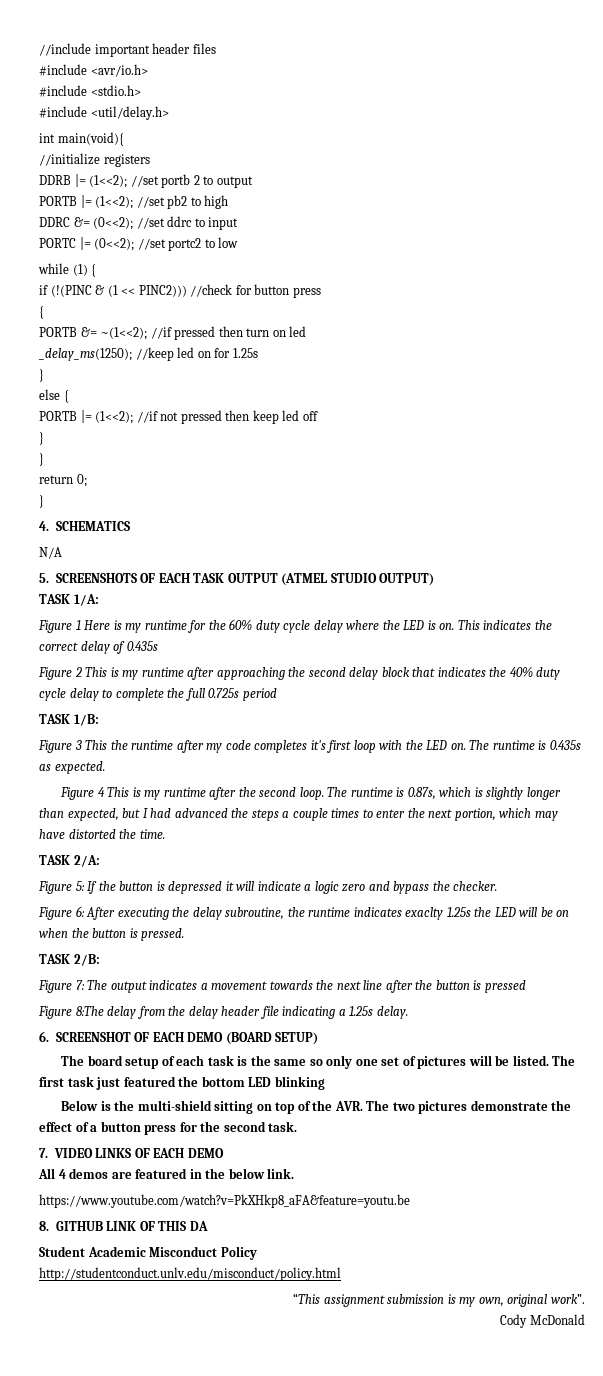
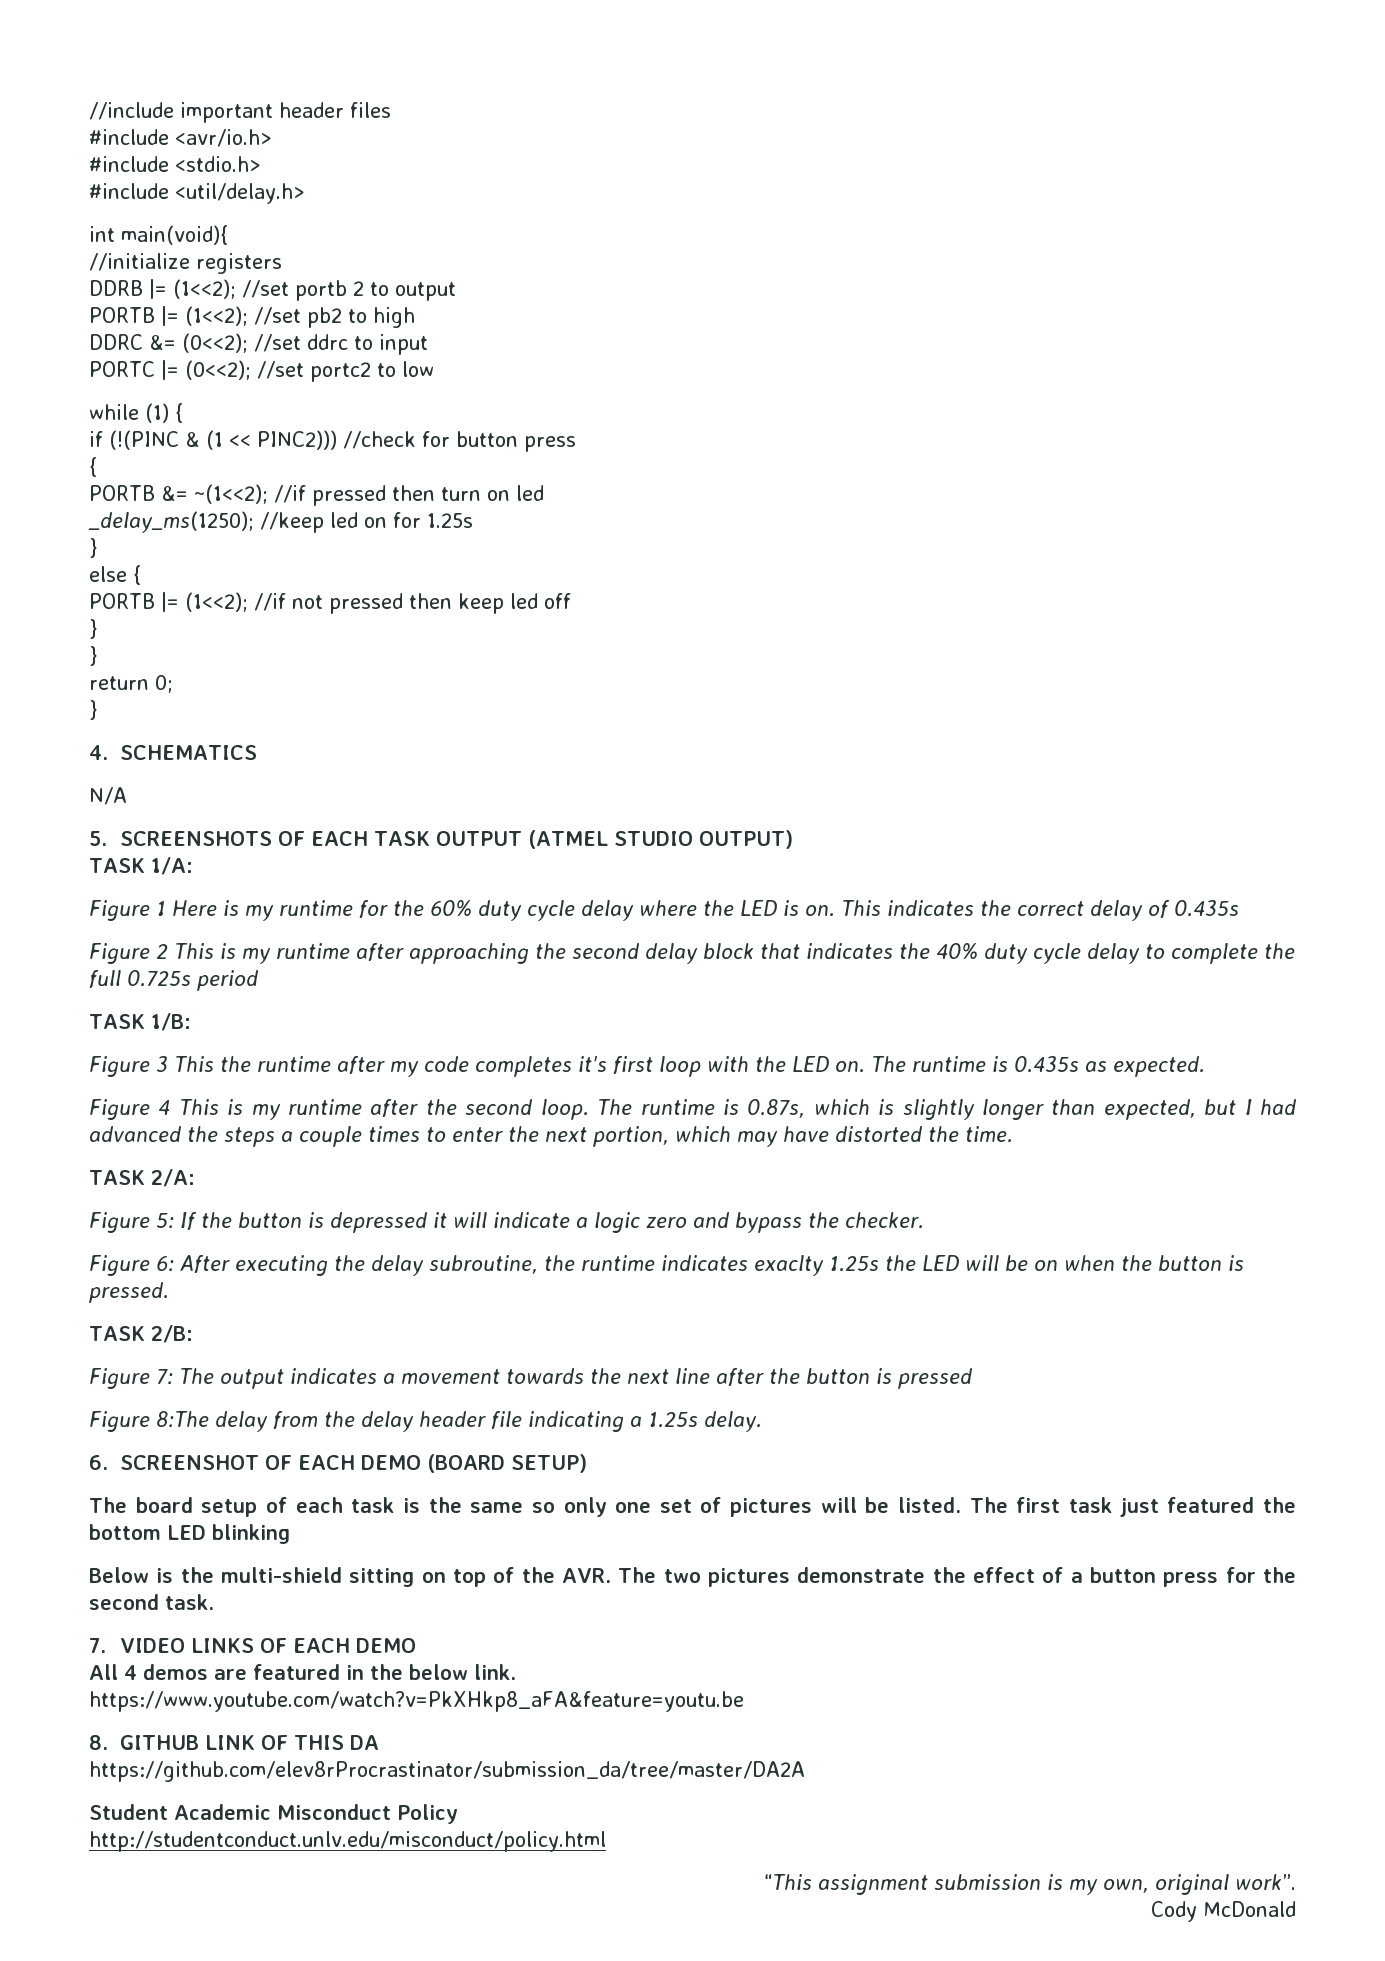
(208, 1226) none -> [89,1761,805,1782] // https://github.com/elev8rProcrastinator/submission_da/tree/master/DA2A

